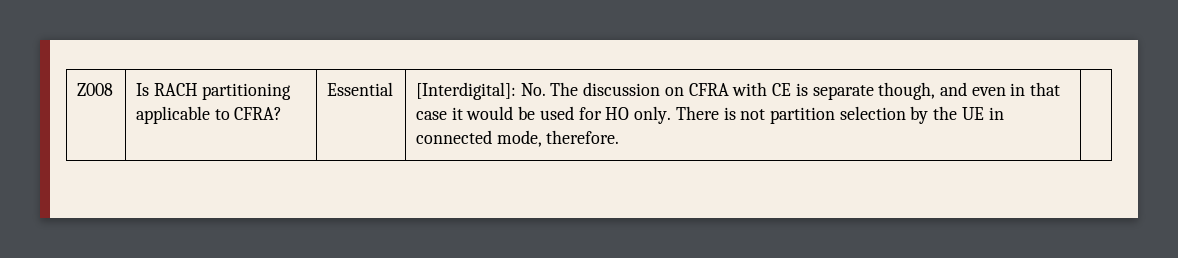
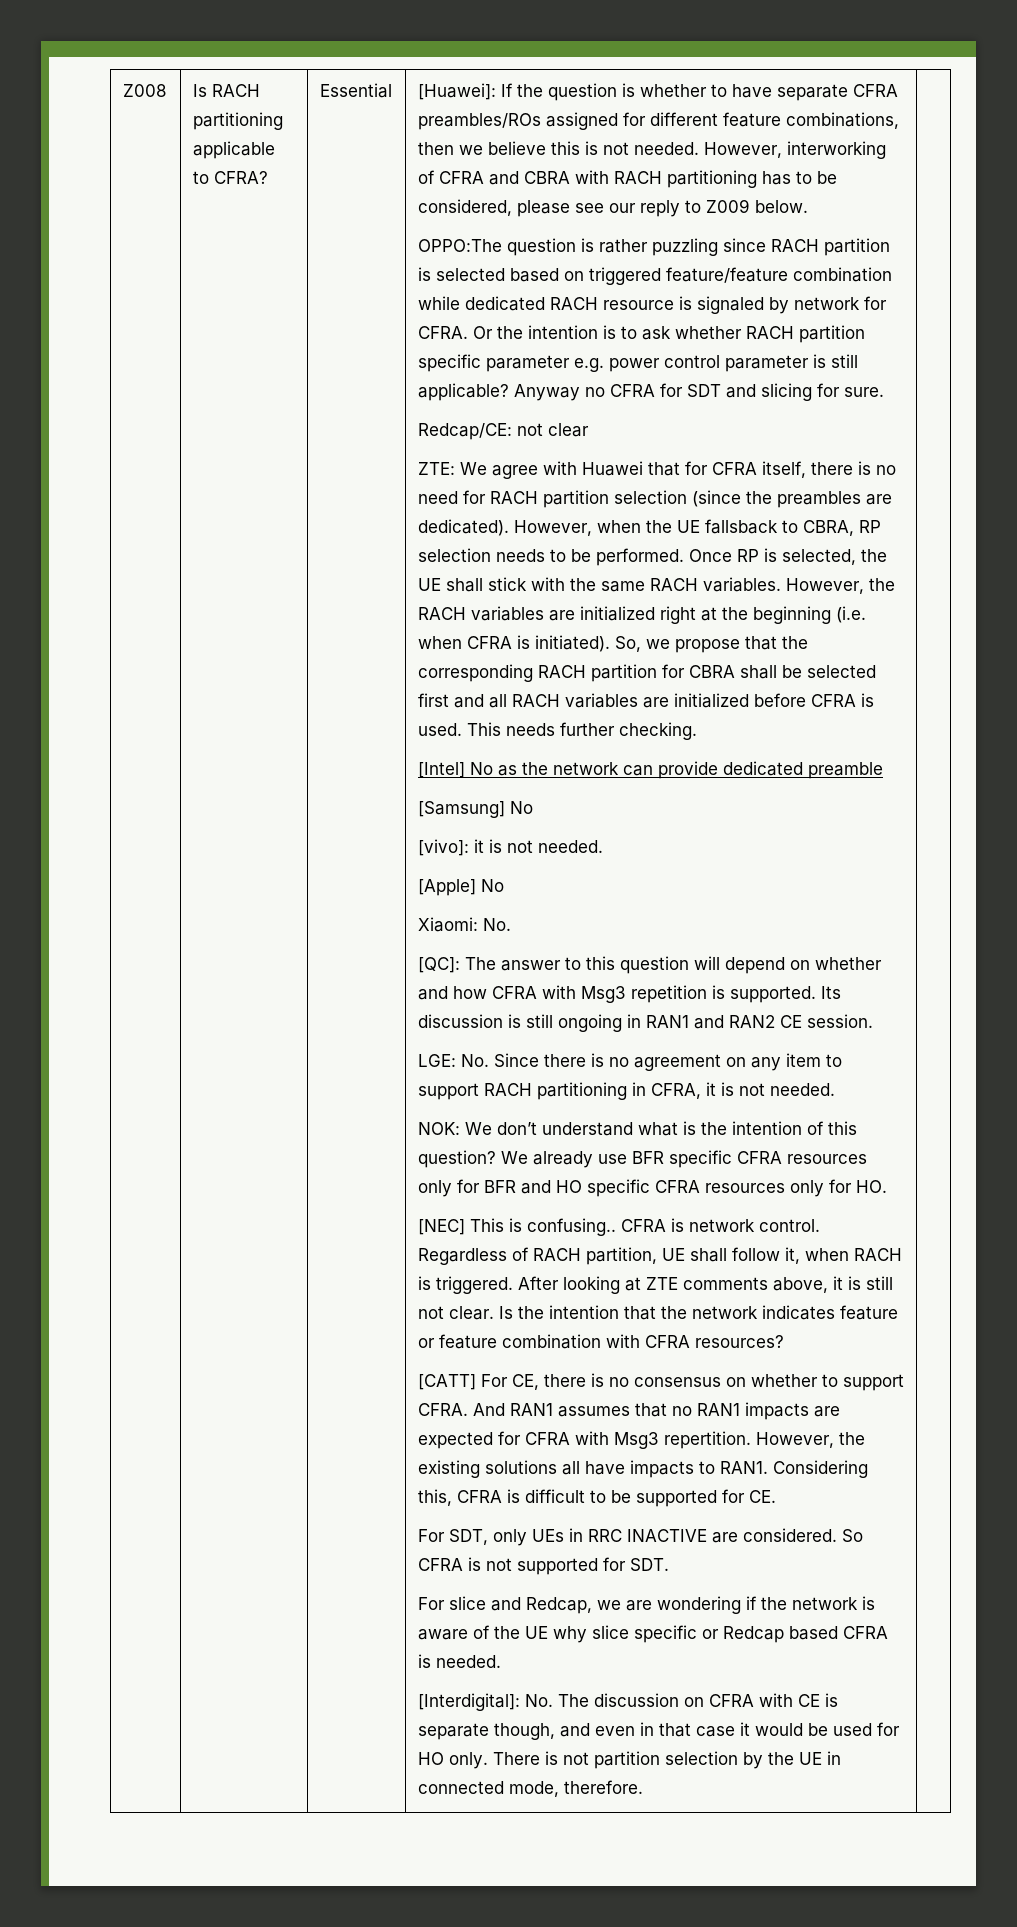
(394, 89) none -> [417,83,898,101] [417,112,899,130] [417,141,886,159] [417,170,837,188] [417,199,808,217] [417,238,890,256] [417,267,892,285] [417,296,887,314] [417,325,865,343] [417,354,858,372] [417,383,884,401] [417,423,589,440] [417,461,896,479] [417,490,892,508] [417,519,881,536] [417,548,887,566] [417,577,895,594] [417,606,866,624] [417,635,808,653] [417,664,876,682] [417,693,874,708] [417,722,697,740] [417,761,883,779] [417,801,533,818] [417,839,603,856] [417,879,504,896] [417,917,511,932] [417,956,882,974] [417,985,841,1003] [417,1014,873,1032] [417,1053,842,1071] [417,1082,835,1100] [417,1121,857,1136] [417,1150,867,1168] [417,1179,887,1197] [417,1218,820,1236] [417,1247,902,1265] [417,1276,893,1294] [417,1305,898,1320] [417,1334,784,1349] [417,1373,904,1391] [417,1402,840,1420] [417,1431,865,1449] [417,1460,868,1478] [417,1489,776,1507] [417,1528,863,1546] [417,1557,669,1575] [417,1596,875,1614] [417,1625,888,1643] [417,1654,501,1668] [Huawei]: If the question is whether to have separate CFRA preambles/ROs assigned for different feature combinations, then we believe this is not needed. However, interworking of CFRA and CBRA with RACH partitioning has to be considered, please see our reply to Z009 below. // OPPO:The question is rather puzzling since RACH partition is selected based on triggered feature/feature combination while dedicated RACH resource is signaled by network for CFRA. Or the intention is to ask whether RACH partition specific parameter e.g. power control parameter is still applicable? Anyway no CFRA for SDT and slicing for sure. // Redcap/CE: not clear // ZTE: We agree with Huawei that for CFRA itself, there is no need for RACH partition selection (since the preambles are dedicated). However, when the UE fallsback to CBRA, RP selection needs to be performed. Once RP is selected, the UE shall stick with the same RACH variables. However, the RACH variables are initialized right at the beginning (i.e. when CFRA is initiated). So, we propose that the corresponding RACH partition for CBRA shall be selected first and all RACH variables are initialized before CFRA is used. This needs further checking. // [Intel] No as the network can provide dedicated preamble // [Samsung] No // [vivo]: it is not needed. // [Apple] No // Xiaomi: No. // [QC]: The answer to this question will depend on whether and how CFRA with Msg3 repetition is supported. Its discussion is still ongoing in RAN1 and RAN2 CE session. // LGE: No. Since there is no agreement on any item to support RACH partitioning in CFRA, it is not needed. // NOK: We don’t understand what is the intention of this question? We already use BFR specific CFRA resources only for BFR and HO specific CFRA resources only for HO. // [NEC] This is confusing.. CFRA is network control. Regardless of RACH partition, UE shall follow it, when RACH is triggered. After looking at ZTE comments above, it is still not clear. Is the intention that the network indicates feature or feature combination with CFRA resources? // [CATT] For CE, there is no consensus on whether to support CFRA. And RAN1 assumes that no RAN1 impacts are expected for CFRA with Msg3 repertition. However, the existing solutions all have impacts to RAN1. Considering this, CFRA is difficult to be supported for CE. // For SDT, only UEs in RRC INACTIVE are considered. So CFRA is not supported for SDT. // For slice and Redcap, we are wondering if the network is aware of the UE why slice specific or Redcap based CFRA is needed. //

